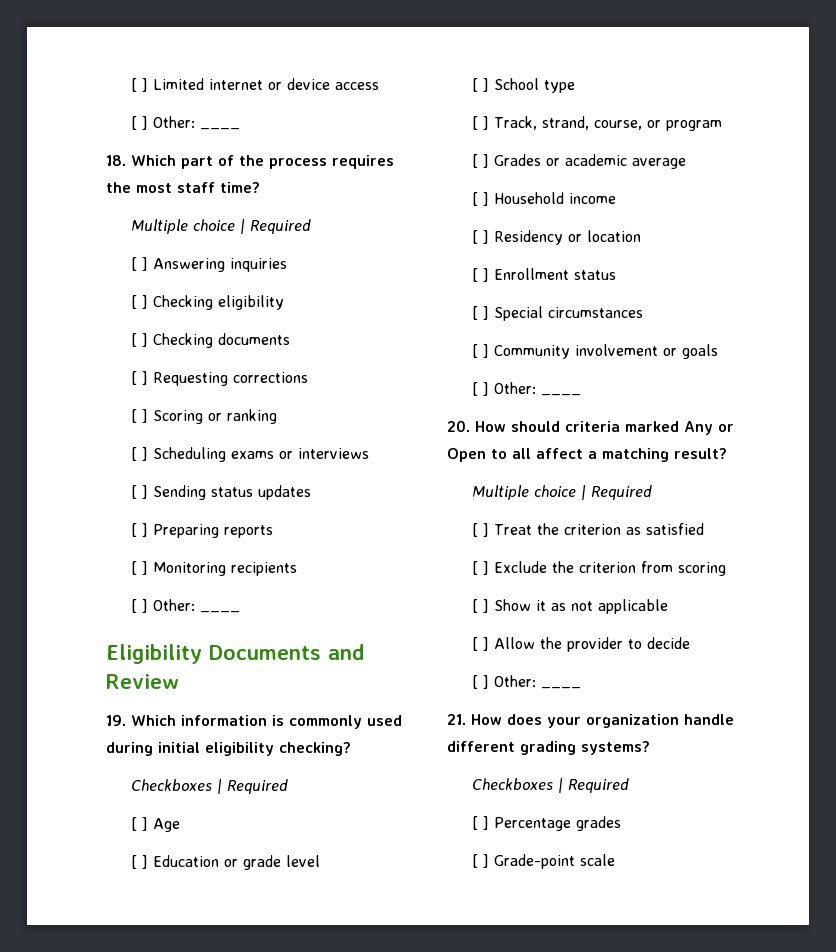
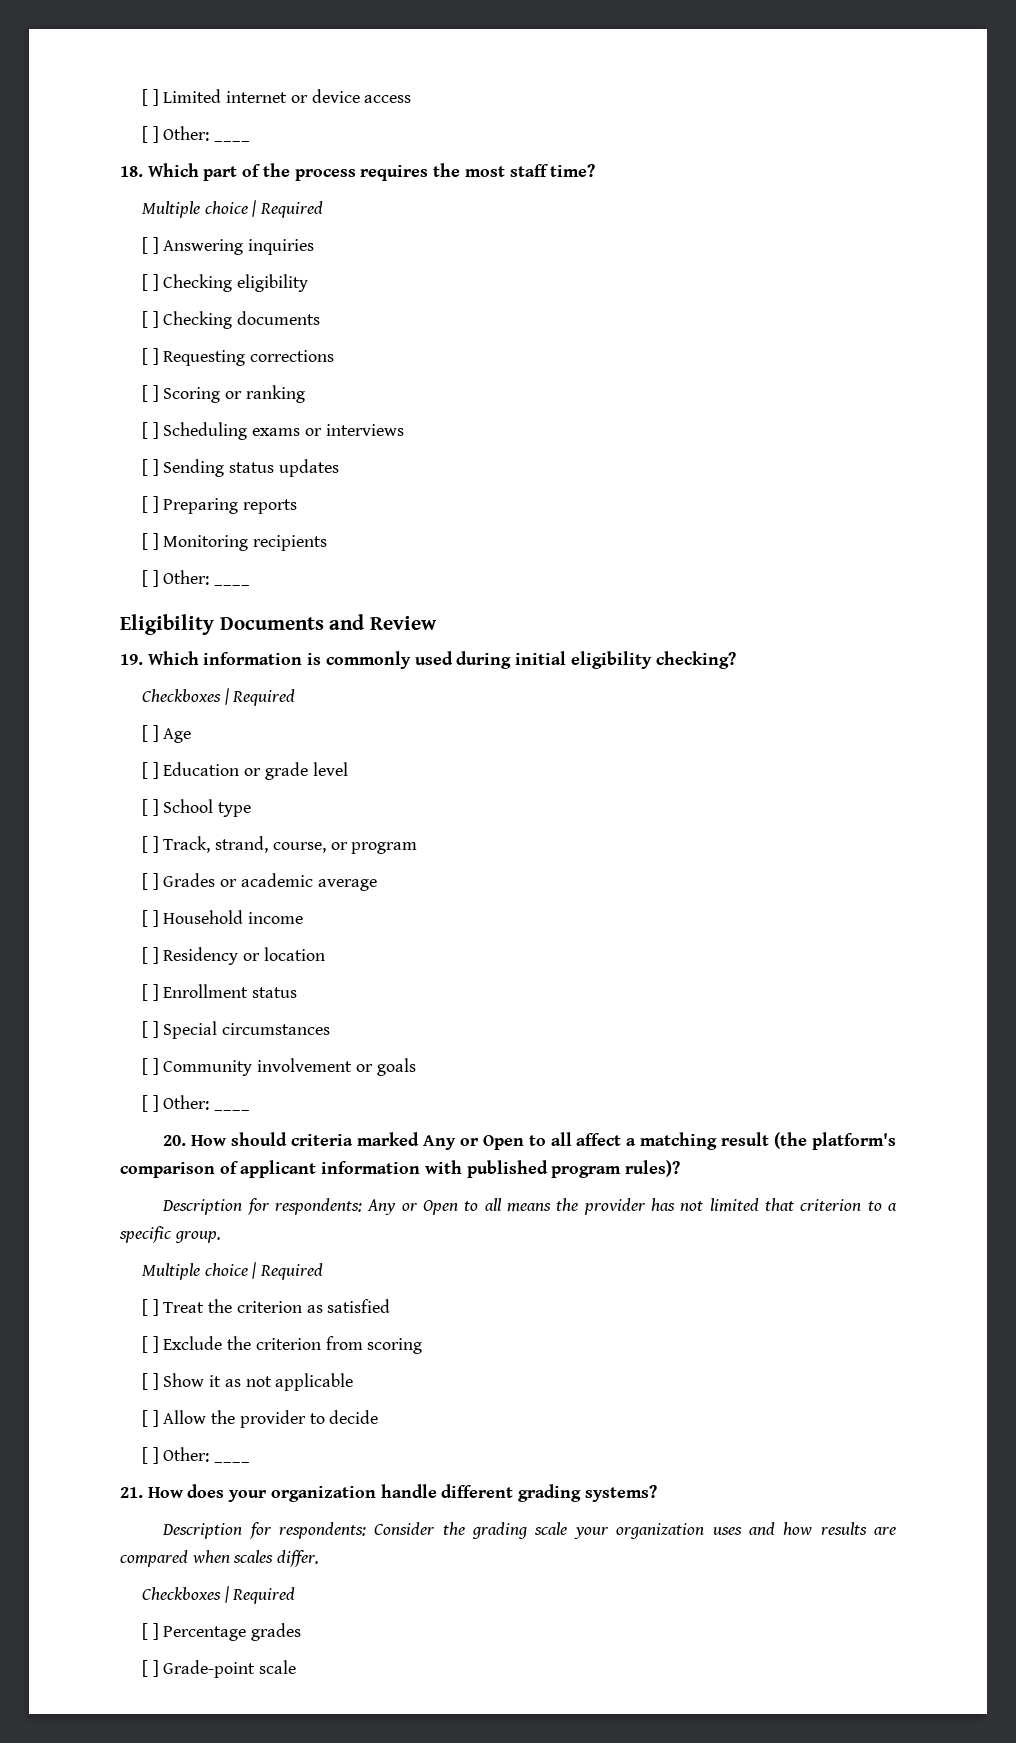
[674,448,727,459] result? -> [721,1132,897,1150] [120,1160,681,1178] [162,1198,897,1215] [119,1226,221,1243] result (the platform's comparison of applicant information with published program rules)? // Description for respondents: Any or Open to all means the provider has not limited that criterion to a specific group.
(650, 748) none -> [162,1522,896,1539] [120,1550,320,1567] // Description for respondents: Consider the grading scale your organization uses and how results are compared when scales differ.

